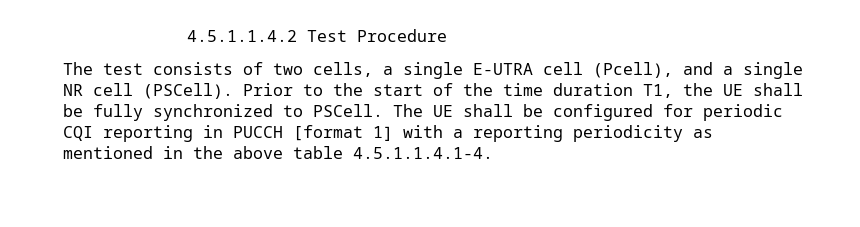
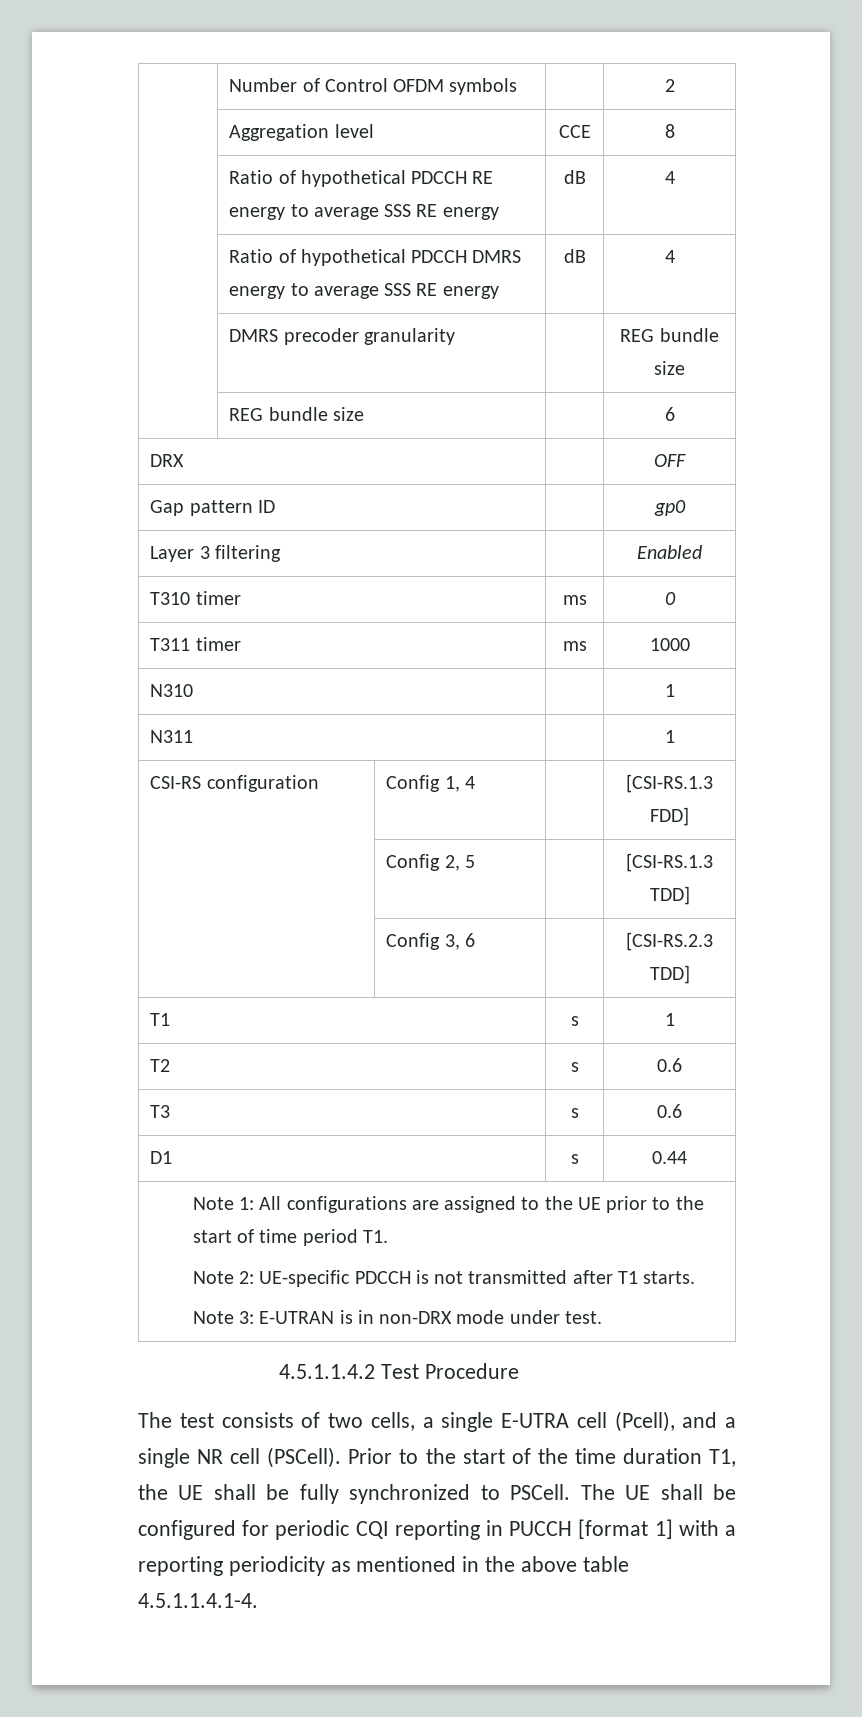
(187, 36) none -> [229,78,518,95] [664,79,675,92] [229,124,374,141] [558,125,591,138] [664,124,675,138] [229,170,494,187] [229,204,499,220] [563,170,586,184] [664,171,675,184] [229,249,522,266] [229,283,499,299] [563,249,586,263] [664,250,675,263] [229,328,455,345] [620,328,719,342] [654,361,685,375] [229,407,364,421] [664,407,675,421] [150,454,185,467] [654,454,686,467] [150,500,275,516] [653,500,686,516] [150,545,281,562] [637,545,702,559] [150,591,241,605] [562,595,587,605] [664,592,676,605] [150,637,241,651] [562,641,587,651] [649,638,690,651] [150,684,194,697] [664,684,675,697] [150,730,194,743] [664,730,675,743] [150,775,319,792] [386,775,475,792] [626,774,713,793] [650,807,689,826] [386,854,475,871] [626,853,713,872] [649,886,690,905] [386,933,475,950] [626,932,713,951] [649,965,690,984] [150,1013,171,1026] [570,1016,579,1026] [664,1013,675,1026] [150,1059,171,1072] [570,1062,579,1072] [657,1058,682,1072] [150,1105,171,1118] [570,1108,579,1118] [657,1104,682,1118] [150,1151,173,1164] [570,1154,579,1164] [652,1151,687,1164] [192,1196,704,1213] [192,1229,388,1246] [192,1270,696,1287] [192,1310,602,1324] | Number of Control OFDM symbols | | 2 // | Aggregation level | CCE | 8 // | Ratio of hypothetical PDCCH RE energy to average SSS RE energy | dB | 4 // | Ratio of hypothetical PDCCH DMRS energy to average SSS RE energy | dB | 4 // | DMRS precoder granularity | | REG bundle size // | REG bundle size | | 6 // DRX | | OFF // Gap pattern ID | | gp0 // Layer 3 filtering | | Enabled // T310 timer | ms | 0 // T311 timer | ms | 1000 // N310 | | 1 // N311 | | 1 // CSI-RS configuration | Config 1, 4 | | [CSI-RS.1.3 FDD] // | Config 2, 5 | | [CSI-RS.1.3 TDD] // | Config 3, 6 | | [CSI-RS.2.3 TDD] // T1 | s | 1 // T2 | s | 0.6 // T3 | s | 0.6 // D1 | s | 0.44 // Note 1: All configurations are assigned to the UE prior to the start of time period T1. // Note 2: UE-specific PDCCH is not transmitted after T1 starts. // Note 3: E-UTRAN is in non-DRX mode under test. //

